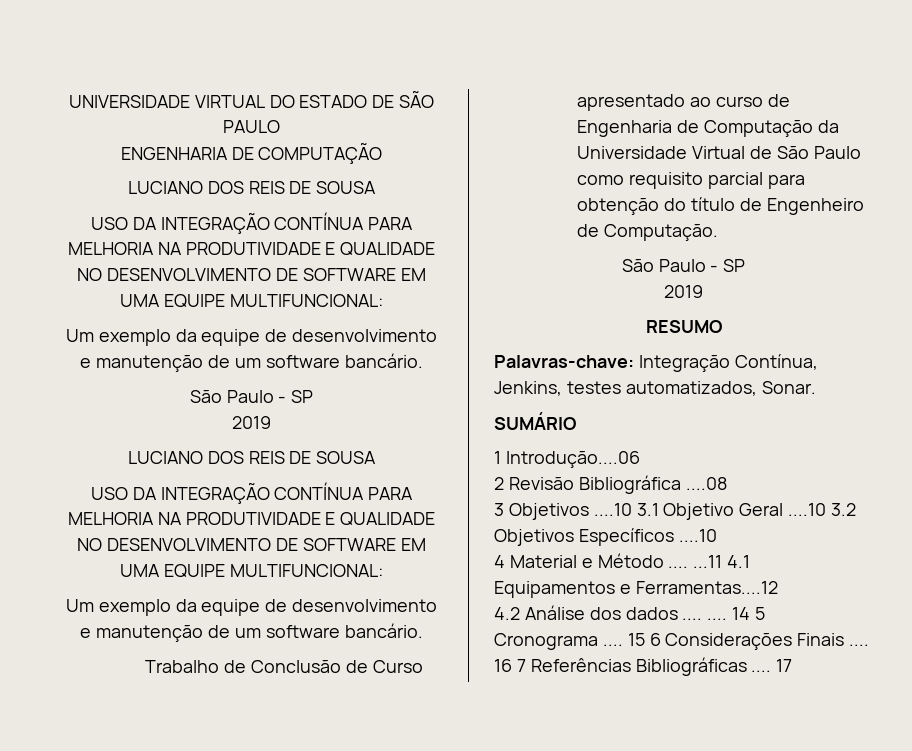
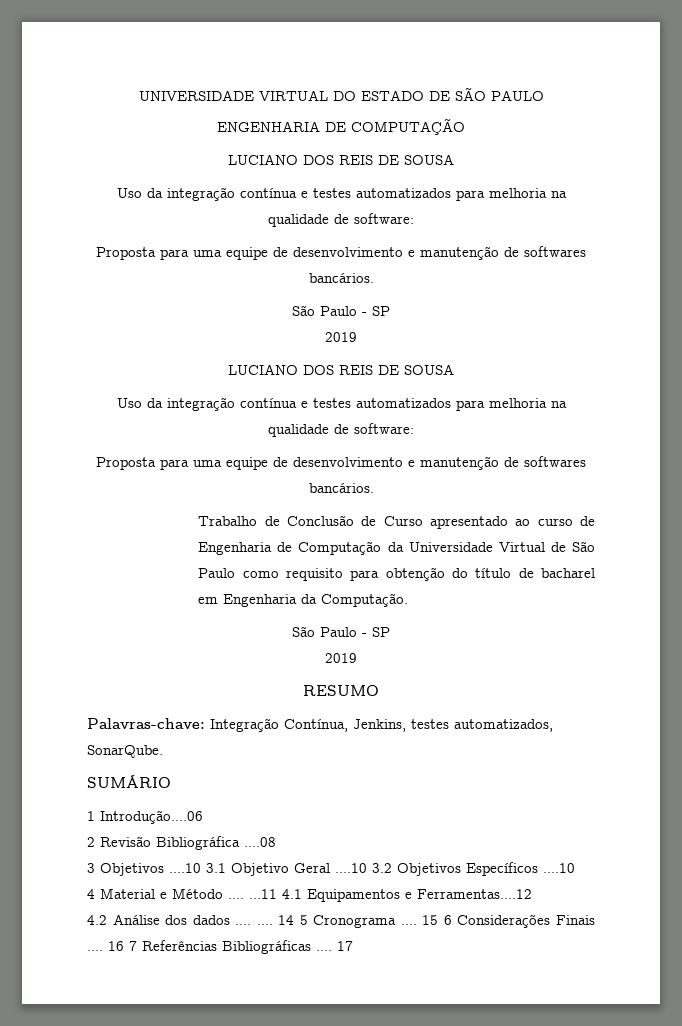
[90,212,414,234] [67,242,436,256] [77,268,426,281] [120,294,383,308] [65,329,438,346] [80,353,423,372] USO DA INTEGRAÇÃO CONTÍNUA PARA MELHORIA NA PRODUTIVIDADE E QUALIDADE NO DESENVOLVIMENTO DE SOFTWARE EM UMA EQUIPE MULTIFUNCIONAL: // Um exemplo da equipe de desenvolvimento e manutenção de um software bancário. -> [116,187,567,201] [268,213,414,227] [96,246,586,260] [308,273,374,283] Uso da integração contínua e testes automatizados para melhoria na qualidade de software: // Proposta para uma equipe de desenvolvimento e manutenção de softwares bancários.
[90,482,414,504] [67,512,436,526] [77,538,426,551] [120,564,383,578] [65,599,438,616] [80,623,423,642] USO DA INTEGRAÇÃO CONTÍNUA PARA MELHORIA NA PRODUTIVIDADE E QUALIDADE NO DESENVOLVIMENTO DE SOFTWARE EM UMA EQUIPE MULTIFUNCIONAL: // Um exemplo da equipe de desenvolvimento e manutenção de um software bancário. -> [116,397,567,411] [268,423,414,437] [96,456,586,470] [308,483,374,493] Uso da integração contínua e testes automatizados para melhoria na qualidade de software: // Proposta para uma equipe de desenvolvimento e manutenção de softwares bancários.
[708,172,764,189] parcial -> (343, 574) none
[766,198,864,215] [577,224,600,237] Engenheiro de -> [541,568,596,578] [198,594,318,607] bacharel em Engenharia da
[761,381,816,394] Sonar. -> [87,745,163,758] SonarQube.

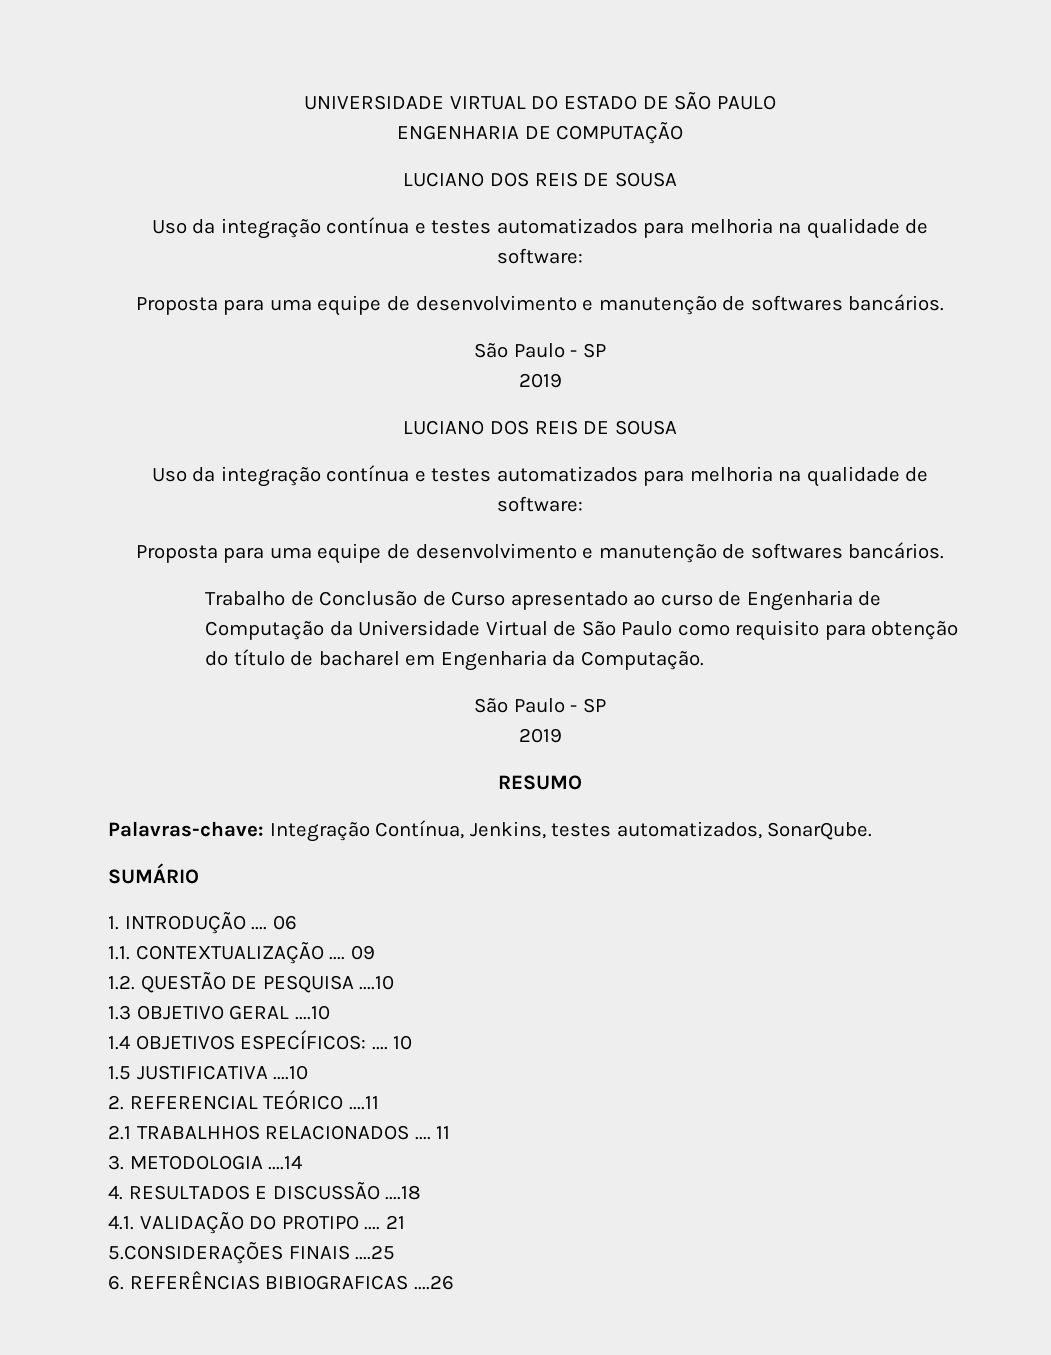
[87,810,203,824] [87,836,276,850] [87,862,575,876] [87,888,532,902] [87,914,596,928] [87,940,353,954] 1 Introdução....06 // 2 Revisão Bibliográfica ....08 // 3 Objetivos ....10 3.1 Objetivo Geral ....10 3.2 Objetivos Específicos ....10 // 4 Material e Método .... ...11 4.1 Equipamentos e Ferramentas....12 // 4.2 Análise dos dados .... .... 14 5 Cronograma .... 15 6 Considerações Finais .... 16 7 Referências Bibliográficas .... 17 -> [108,912,297,934] [108,942,375,964] [108,972,395,993] [108,1005,330,1020] [108,1030,413,1050] [108,1065,309,1080] [108,1090,379,1110] [108,1125,451,1140] [108,1155,303,1170] [108,1182,422,1200] [108,1212,405,1234] [108,1242,396,1264] [108,1270,454,1290] 1. INTRODUÇÃO .... 06 // 1.1. CONTEXTUALIZAÇÃO .... 09 // 1.2. QUESTÃO DE PESQUISA ....10 // 1.3 OBJETIVO GERAL ....10 // 1.4 OBJETIVOS ESPECÍFICOS: .... 10 // 1.5 JUSTIFICATIVA ....10 // 2. REFERENCIAL TEÓRICO ....11 // 2.1 TRABALHHOS RELACIONADOS .... 11 // 3. METODOLOGIA ....14 // 4. RESULTADOS E DISCUSSÃO ....18 // 4.1. VALIDAÇÃO DO PROTIPO .... 21 // 5.CONSIDERAÇÕES FINAIS ....25 // 6. REFERÊNCIAS BIBIOGRAFICAS ....26

